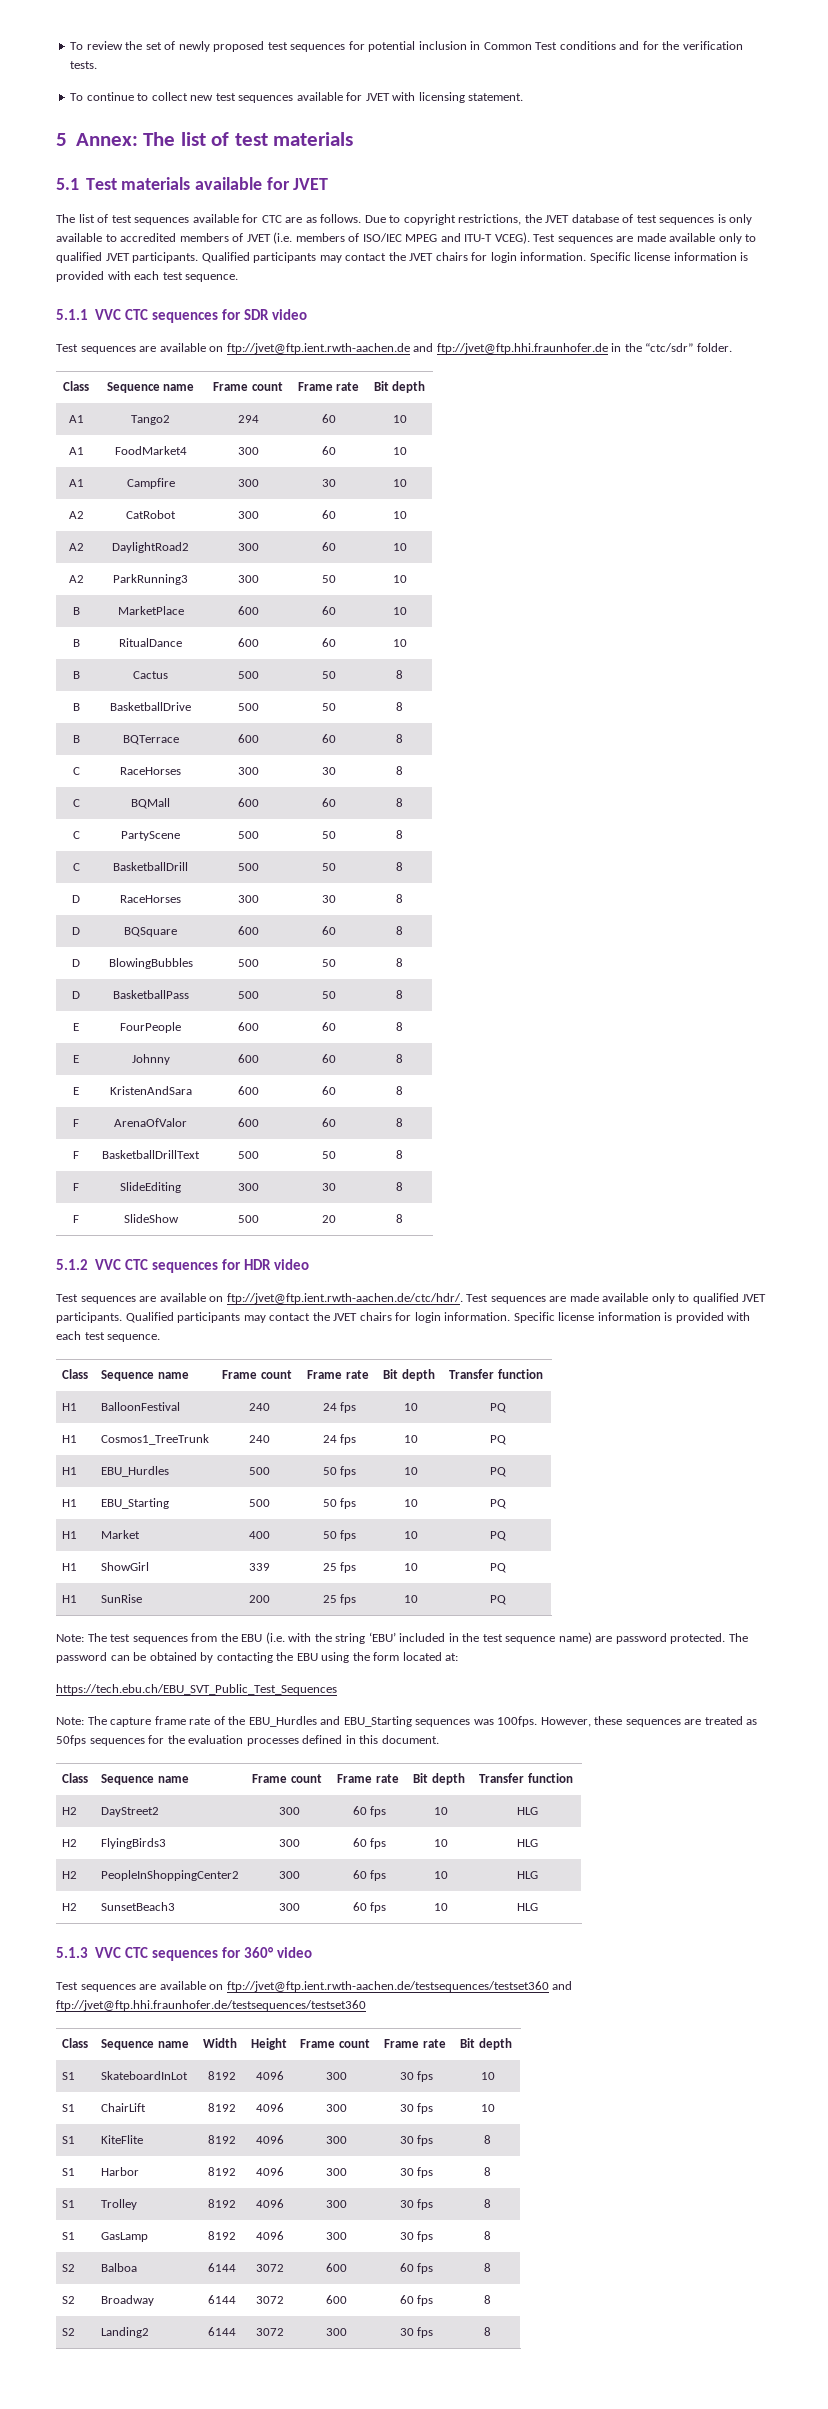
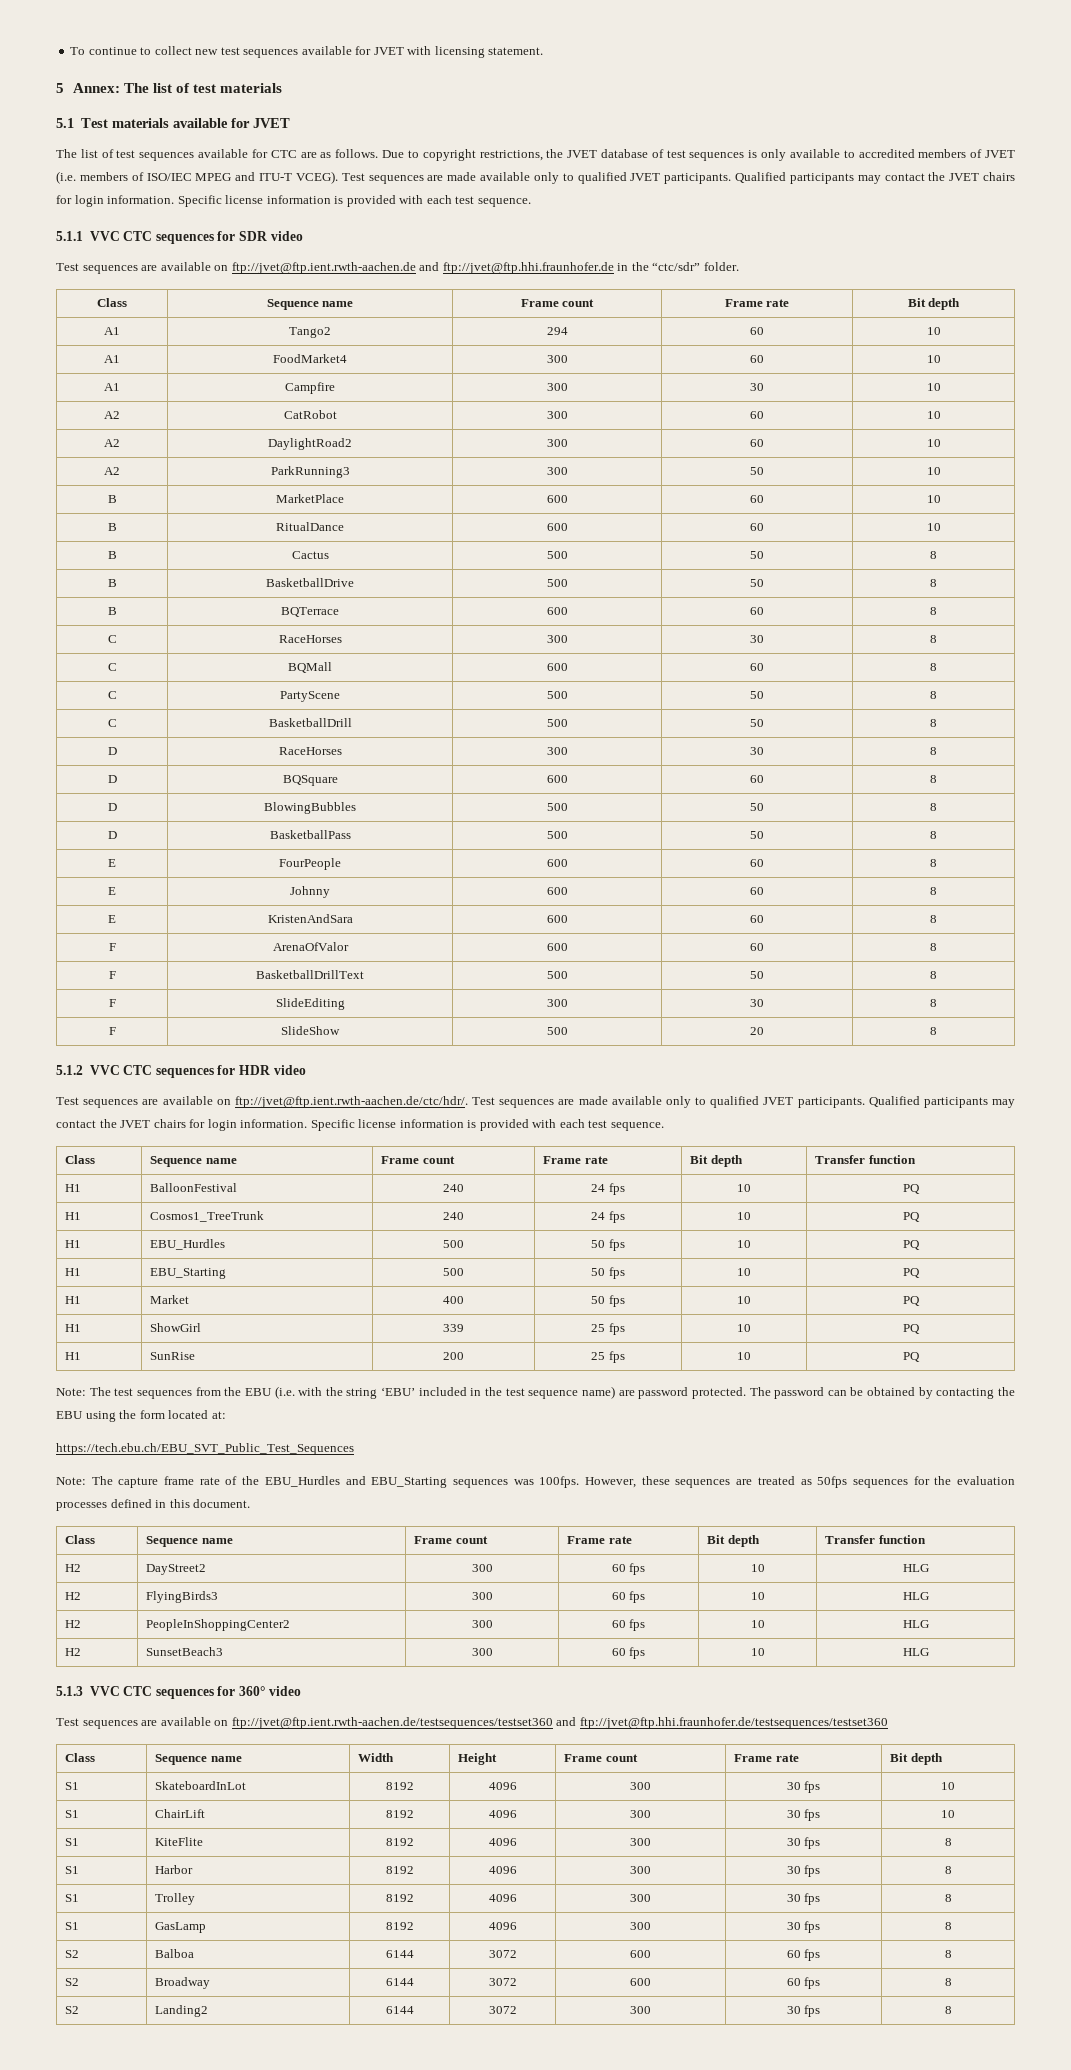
[70,41,743,52] [70,61,98,69] [70,93,84,101] To review the set of newly proposed test sequences for potential inclusion in Common Test conditions and for the verification tests. // To -> [70,47,86,55] To

